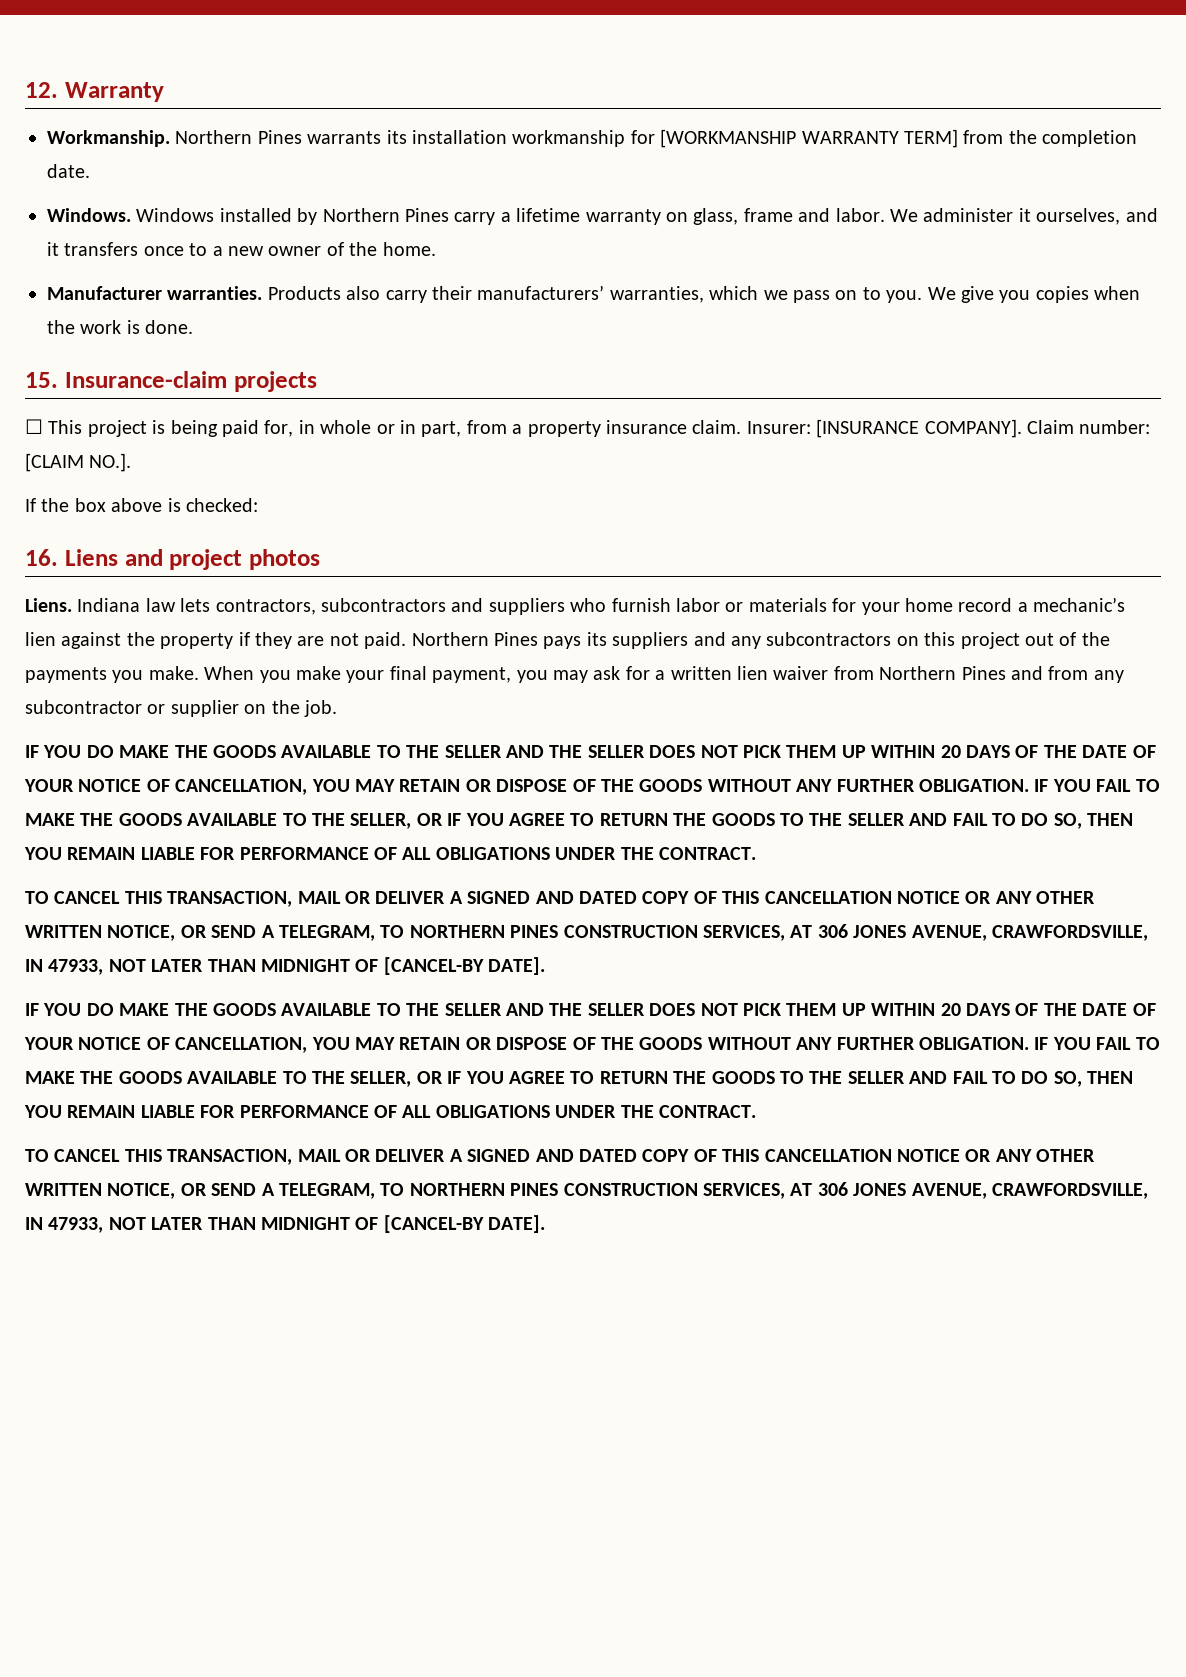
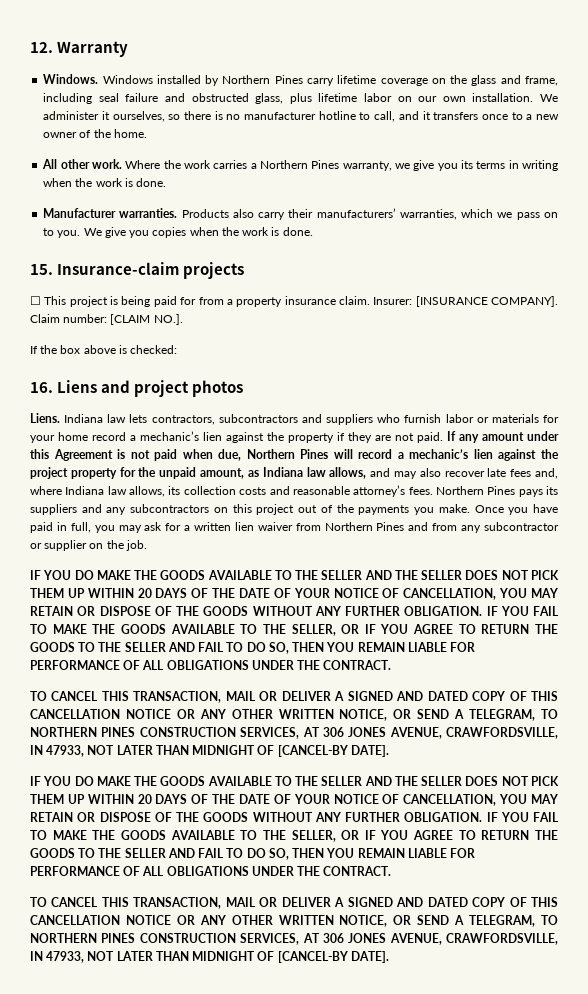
[47,129,1138,148] [47,164,90,178] // Workmanship. Northern Pines warrants its installation workmanship for [WORKMANSHIP WARRANTY TERM] from the completion date. -> (129, 49) none
[500,208,1121,225] a lifetime warranty on glass, frame and labor. We administer it ourselves, -> [337,75,559,86] [43,93,559,104] [43,111,396,122] lifetime coverage on the glass and frame, including seal failure and obstructed glass, plus lifetime labor on our own installation. We administer it ourselves, so there is no manufacturer hotline to call,
(436, 249) none -> [42,159,558,171] [43,178,167,187] // All other work. Where the work carries a Northern Pines warranty, we give you its terms in writing when the work is done.
[264,420,462,437] for, in whole or in part, -> [180,297,197,305] for
(407, 640) none -> [447,431,559,443] [30,449,559,461] [30,467,558,479] [30,485,433,497] If any amount under this Agreement is not paid when due, Northern Pines will record a mechanic’s lien against the project property for the unpaid amount, as Indiana law allows, and may also recover late fees and, where Indiana law allows, its collection costs and reasonable attorney’s fees.
[204,666,512,683] When you make your final payment, -> [474,504,559,515] [30,522,91,533] Once you have paid in full,

